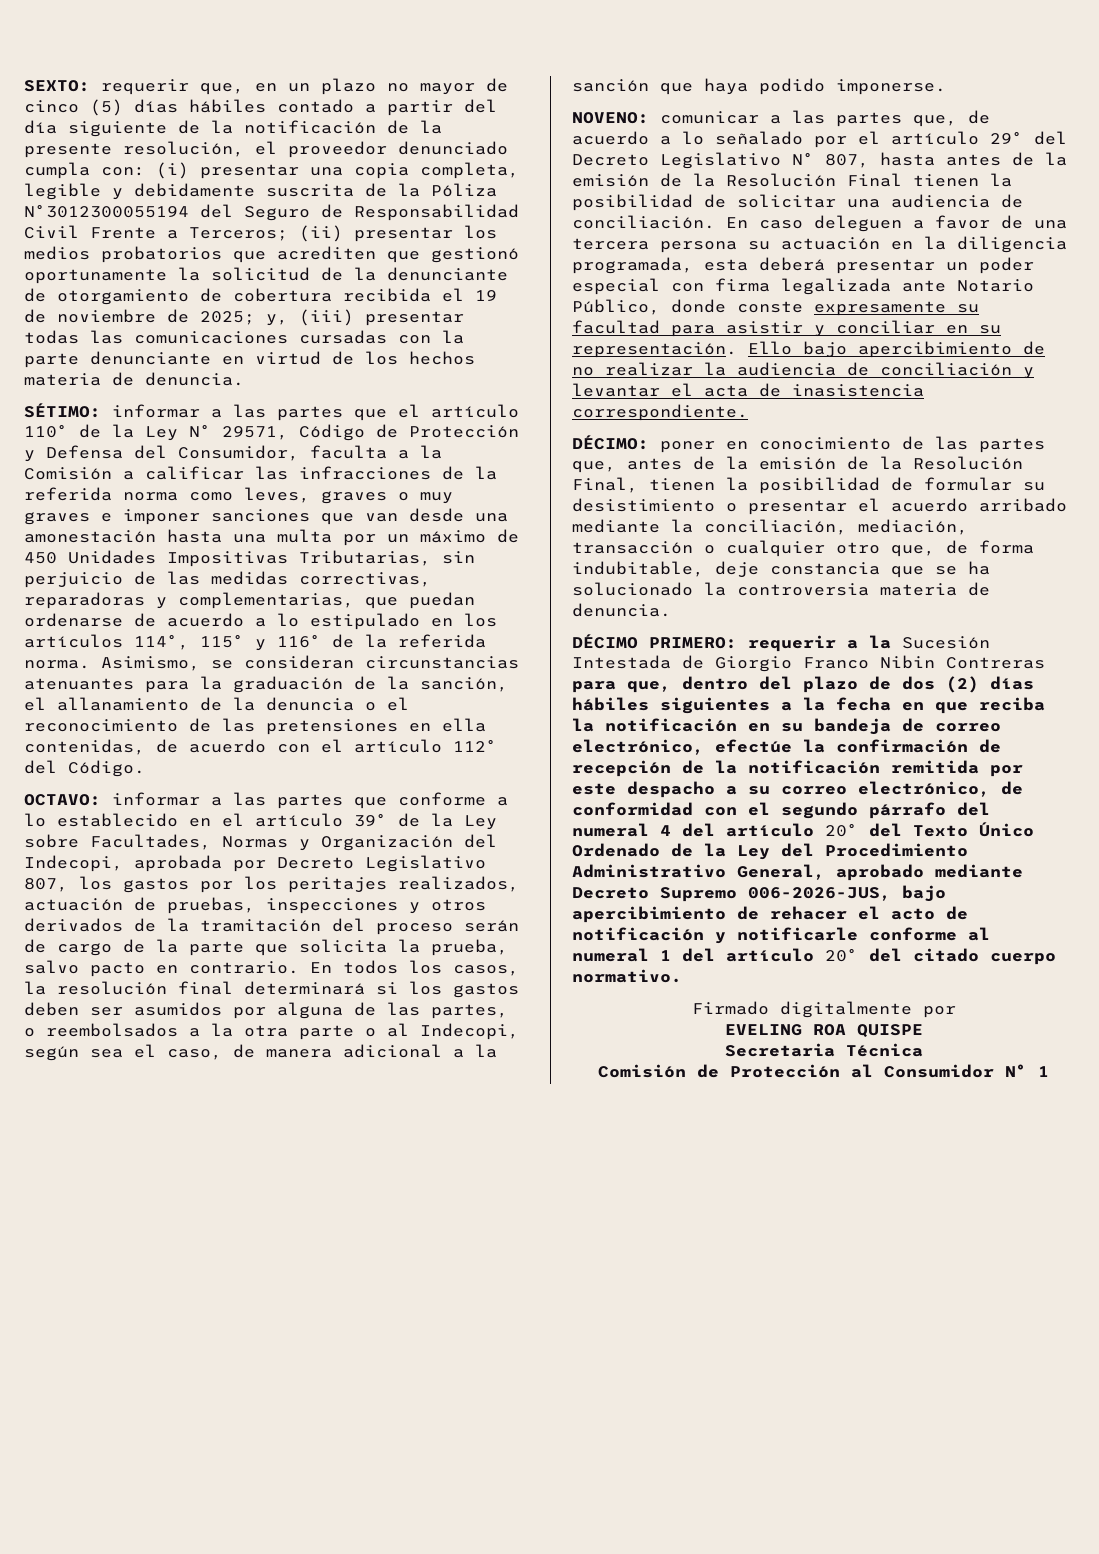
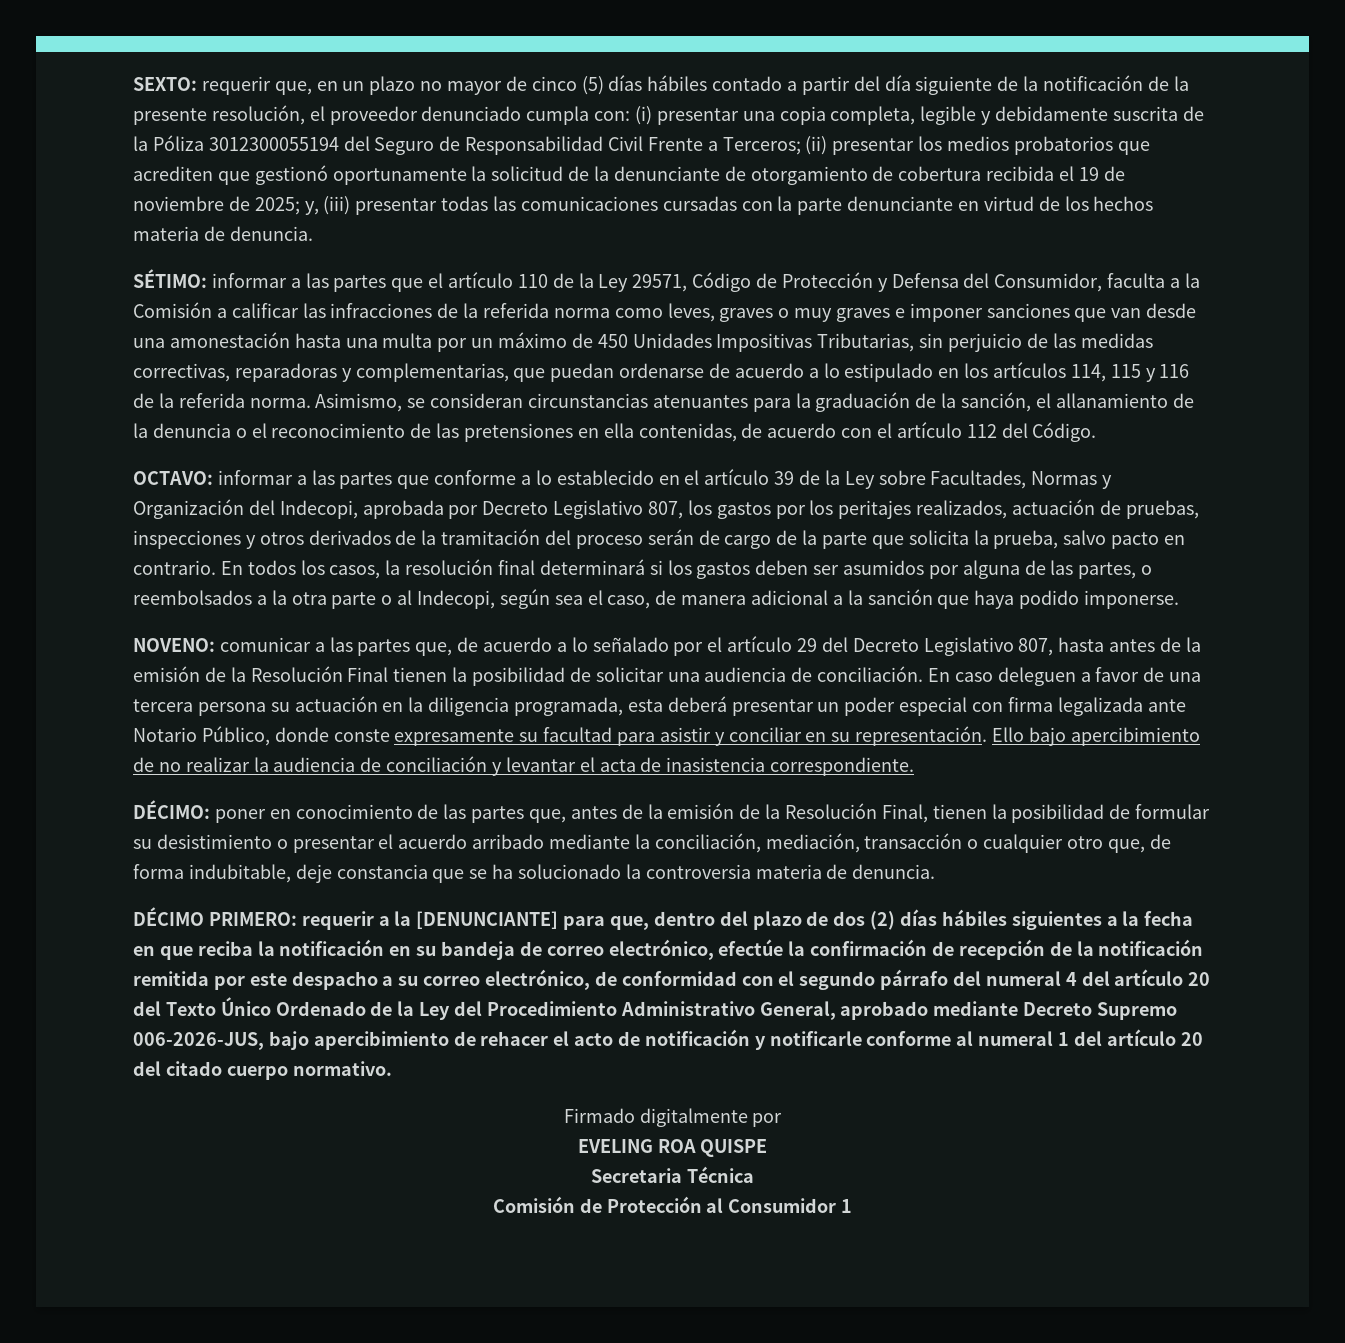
[24,204,189,218] N°3012300055194 -> [208,137,339,151] 3012300055194
[24,424,211,441] 110° de la Ley N° -> [517,273,629,292] 110 de la Ley
[134,634,321,651] 114°, 115° y 116° -> [1070,364,1190,382] 114, 115 y 116
[453,739,497,752] 112° -> [966,424,997,438] 112
[354,813,387,827] 39° -> [774,471,795,485] 39
[990,131,1023,144] 29° -> [797,638,818,652] 29
[792,152,814,165] N° -> (1014, 646) none
[902,636,990,649] [572,655,1045,672] Sucesión Intestada de Giorgio Franco Nibin Contreras -> [416,911,559,929] [DENUNCIANTE]
[825,823,858,837] 20° -> [1188,972,1211,986] 20
[825,948,858,962] 20° -> [1180,1032,1203,1046] 20
[1005,1064,1027,1077] N° -> (837, 1205) none

